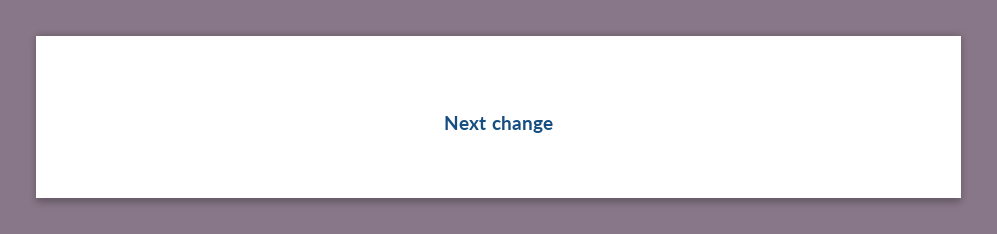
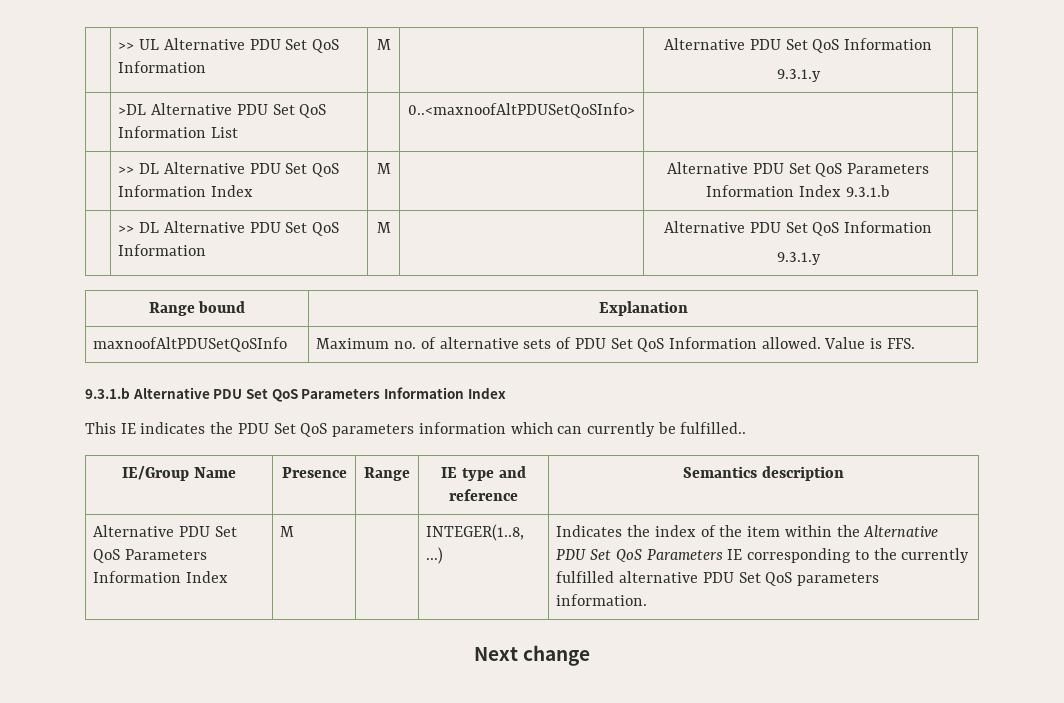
(444, 123) none -> [118,38,340,53] [118,61,207,73] [376,39,391,50] [664,38,932,53] [776,69,821,82] [118,103,327,118] [118,126,239,138] [408,103,635,118] [118,162,340,177] [118,185,254,197] [376,163,391,174] [667,162,929,177] [706,185,890,197] [118,221,340,236] [118,244,207,256] [376,222,391,233] [664,221,932,236] [776,252,821,265] [148,301,246,316] [598,301,688,316] [93,337,288,352] [316,337,915,352] [85,387,506,402] [85,422,747,437] [122,466,236,481] [281,467,347,478] [364,467,410,481] [441,466,526,481] [449,489,518,501] [683,466,844,481] [93,525,237,537] [93,549,208,563] [93,571,229,583] [280,526,295,537] [426,524,525,541] [426,547,444,564] [556,525,939,537] [556,548,970,563] [556,571,880,586] [556,594,648,606] | >> UL Alternative PDU Set QoS Information | M | | Alternative PDU Set QoS Information // 9.3.1.y | // | >DL Alternative PDU Set QoS Information List | | 0..<maxnoofAltPDUSetQoSInfo> | | // | >> DL Alternative PDU Set QoS Information Index | M | | Alternative PDU Set QoS Parameters Information Index 9.3.1.b | // | >> DL Alternative PDU Set QoS Information | M | | Alternative PDU Set QoS Information // 9.3.1.y | // Range bound | Explanation // maxnoofAltPDUSetQoSInfo | Maximum no. of alternative sets of PDU Set QoS Information allowed. Value is FFS. // 9.3.1.b Alternative PDU Set QoS Parameters Information Index // This IE indicates the PDU Set QoS parameters information which can currently be fulfilled.. // IE/Group Name | Presence | Range | IE type and reference | Semantics description // Alternative PDU Set QoS Parameters Information Index | M | | INTEGER(1..8, ...) | Indicates the index of the item within the Alternative PDU Set QoS Parameters IE corresponding to the currently fulfilled alternative PDU Set QoS parameters information. //

